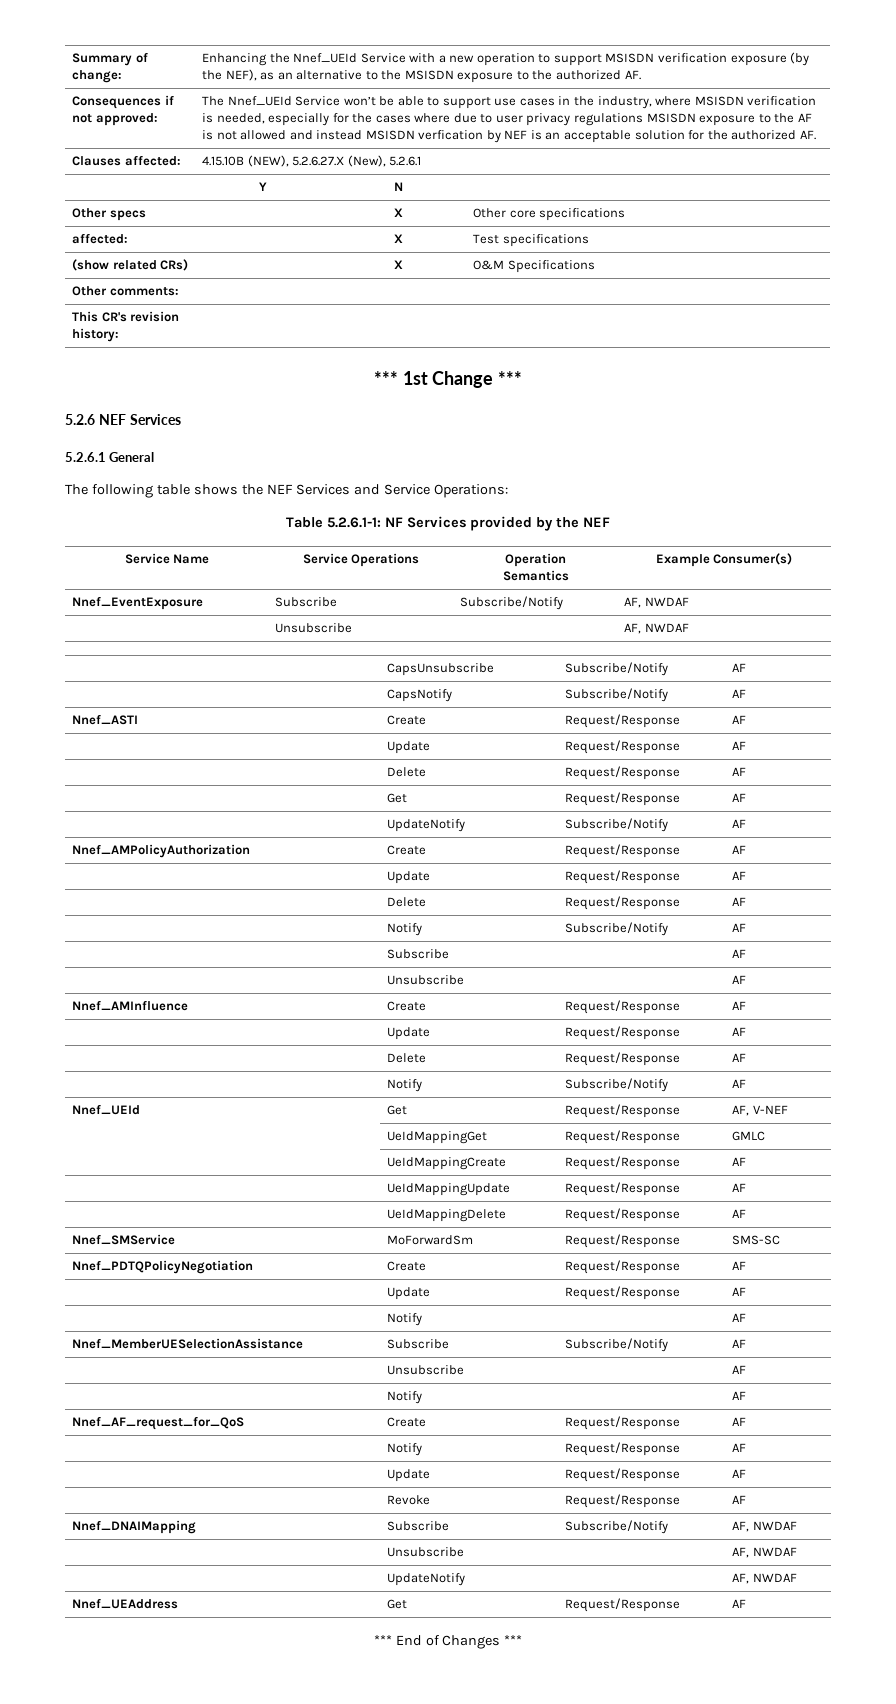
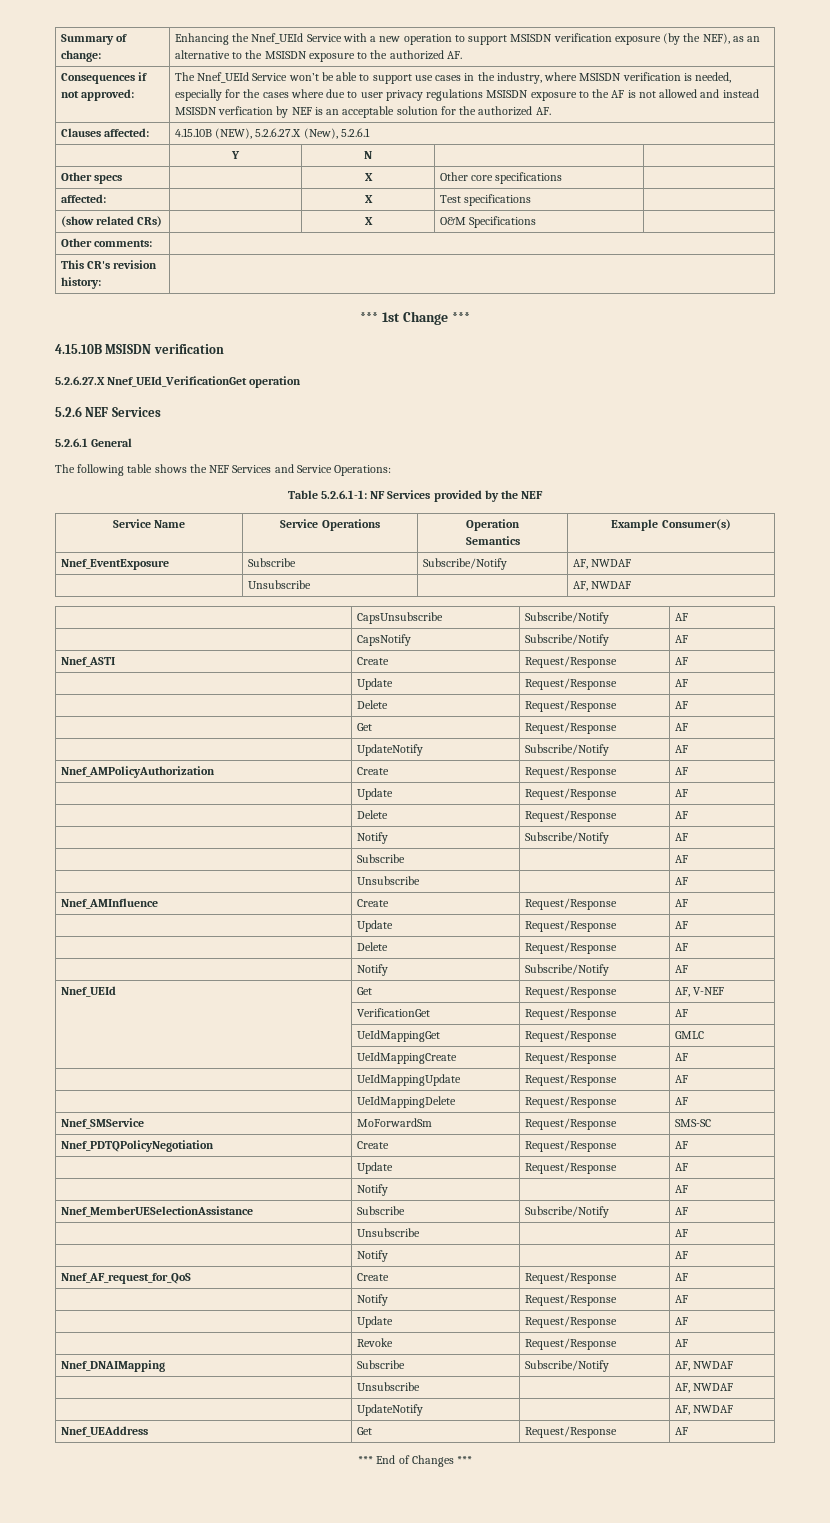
(523, 378) none -> [55,344,224,354] [55,376,302,388] // 4.15.10B MSISDN verification // 5.2.6.27.X Nnef_UEId_VerificationGet operation
(788, 1109) none -> [356,1008,430,1017] [524,1008,617,1020] [674,1009,688,1017] // | VerificationGet | Request/Response | AF

